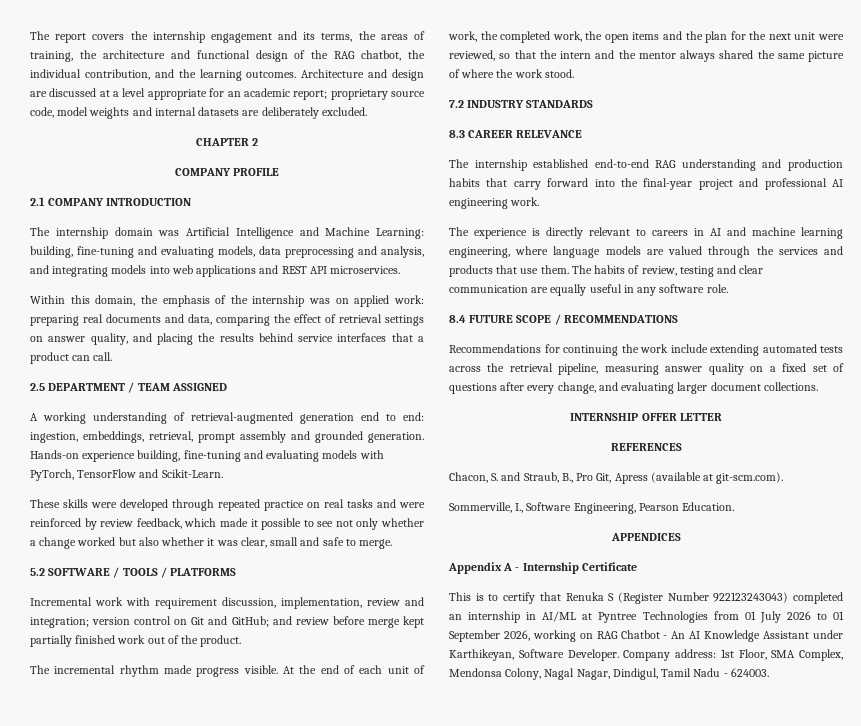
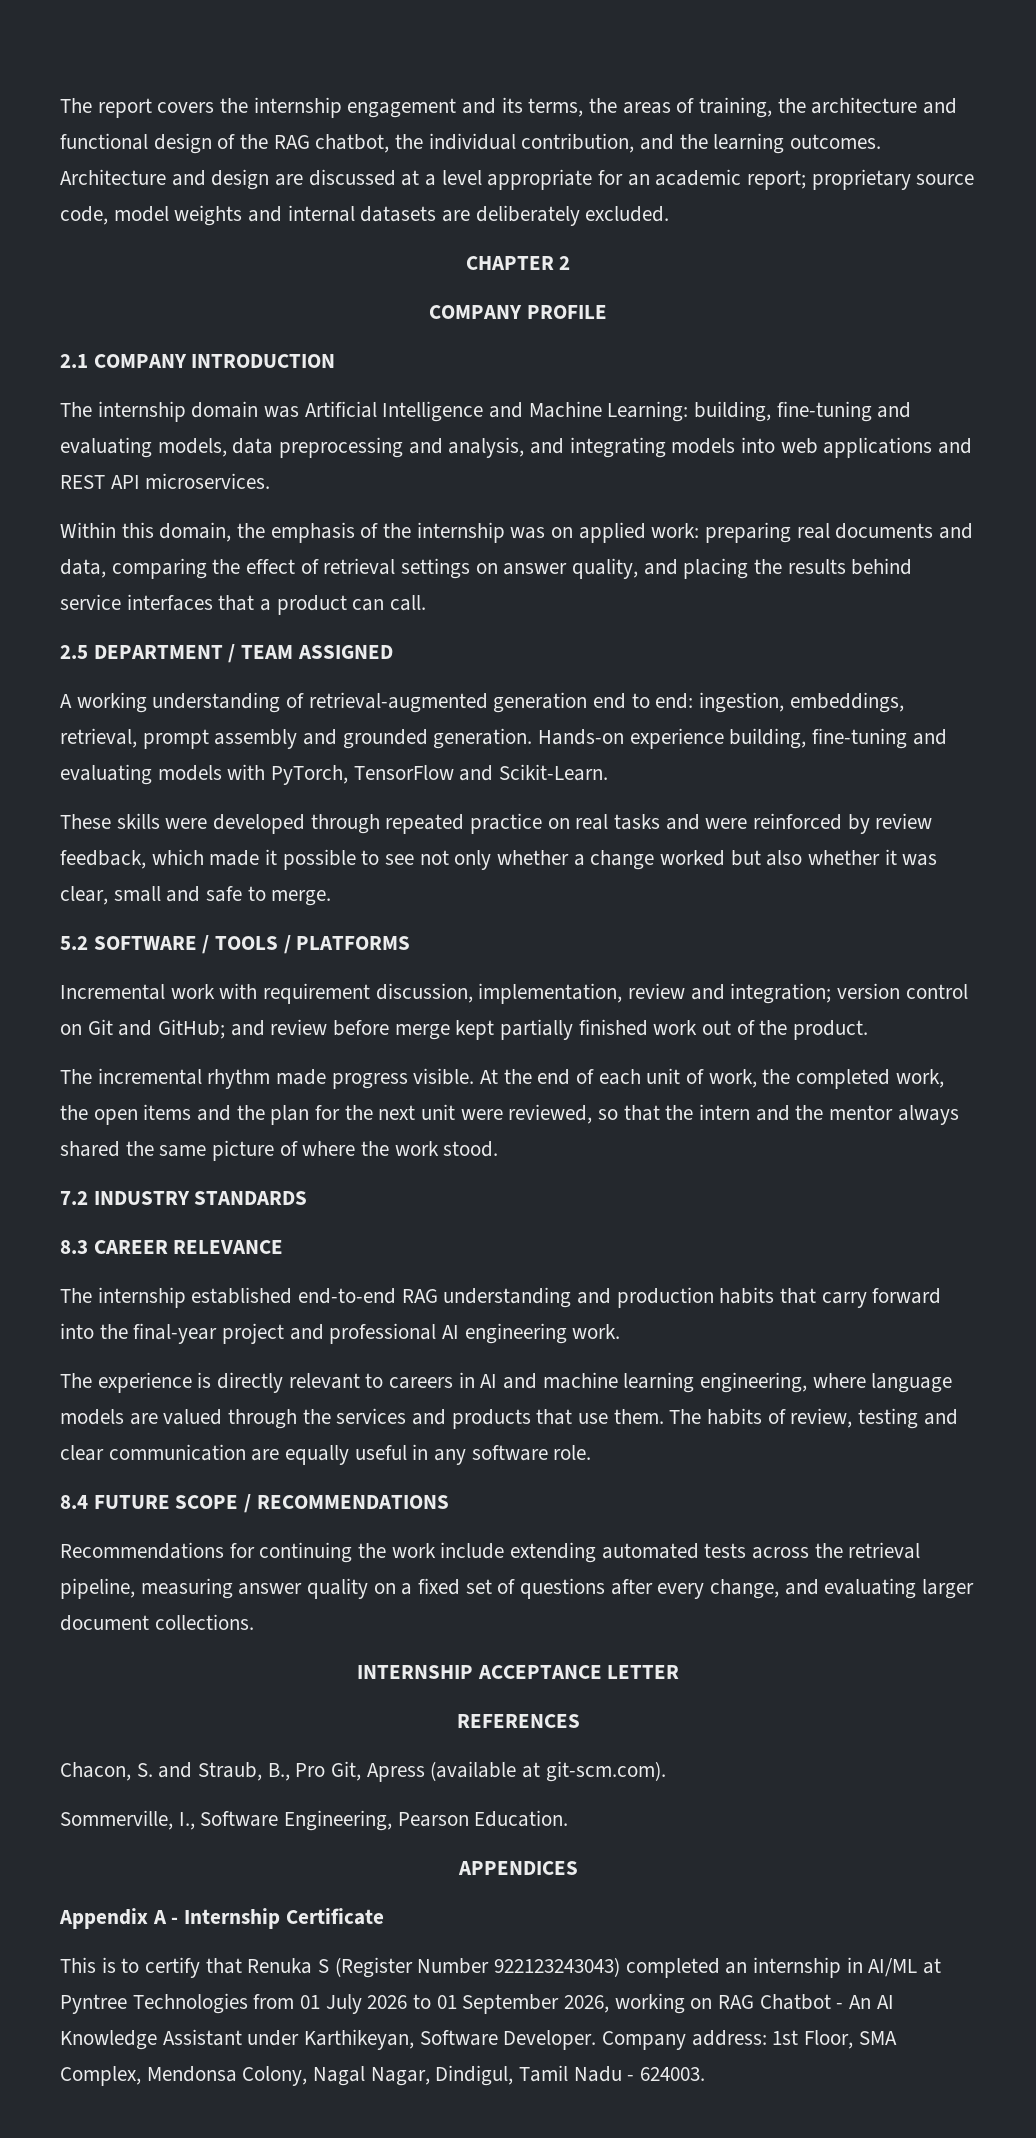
[641,413,677,421] OFFER -> [477,1665,602,1679] ACCEPTANCE

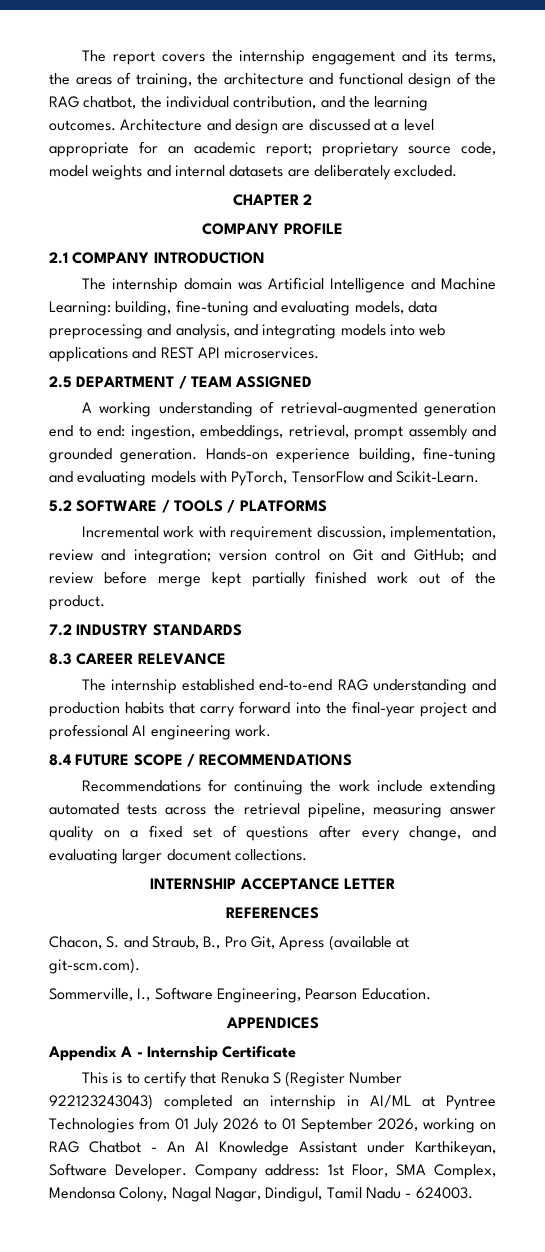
[60,522,974,543] [60,558,913,579] [60,594,427,615] // Within this domain, the emphasis of the internship was on applied work: preparing real documents and data, comparing the effect of retrieval settings on answer quality, and placing the results behind service interfaces that a product can call. -> (320, 353) none
[60,813,933,834] [60,849,938,870] [60,886,332,906] // These skills were developed through repeated practice on real tasks and were reinforced by review feedback, which made it possible to see not only whether a change worked but also whether it was clear, small and safe to merge. -> (480, 477) none
[60,1068,944,1089] [60,1104,959,1125] [60,1140,499,1161] // The incremental rhythm made progress visible. At the end of each unit of work, the completed work, the open items and the plan for the next unit were reviewed, so that the intern and the mentor always shared the same picture of where the work stood. -> (105, 602) none
[60,1372,953,1393] [60,1408,958,1429] [60,1444,592,1465] // The experience is directly relevant to careers in AI and machine learning engineering, where language models are valued through the services and products that use them. The habits of review, testing and clear communication are equally useful in any software role. -> (271, 731) none

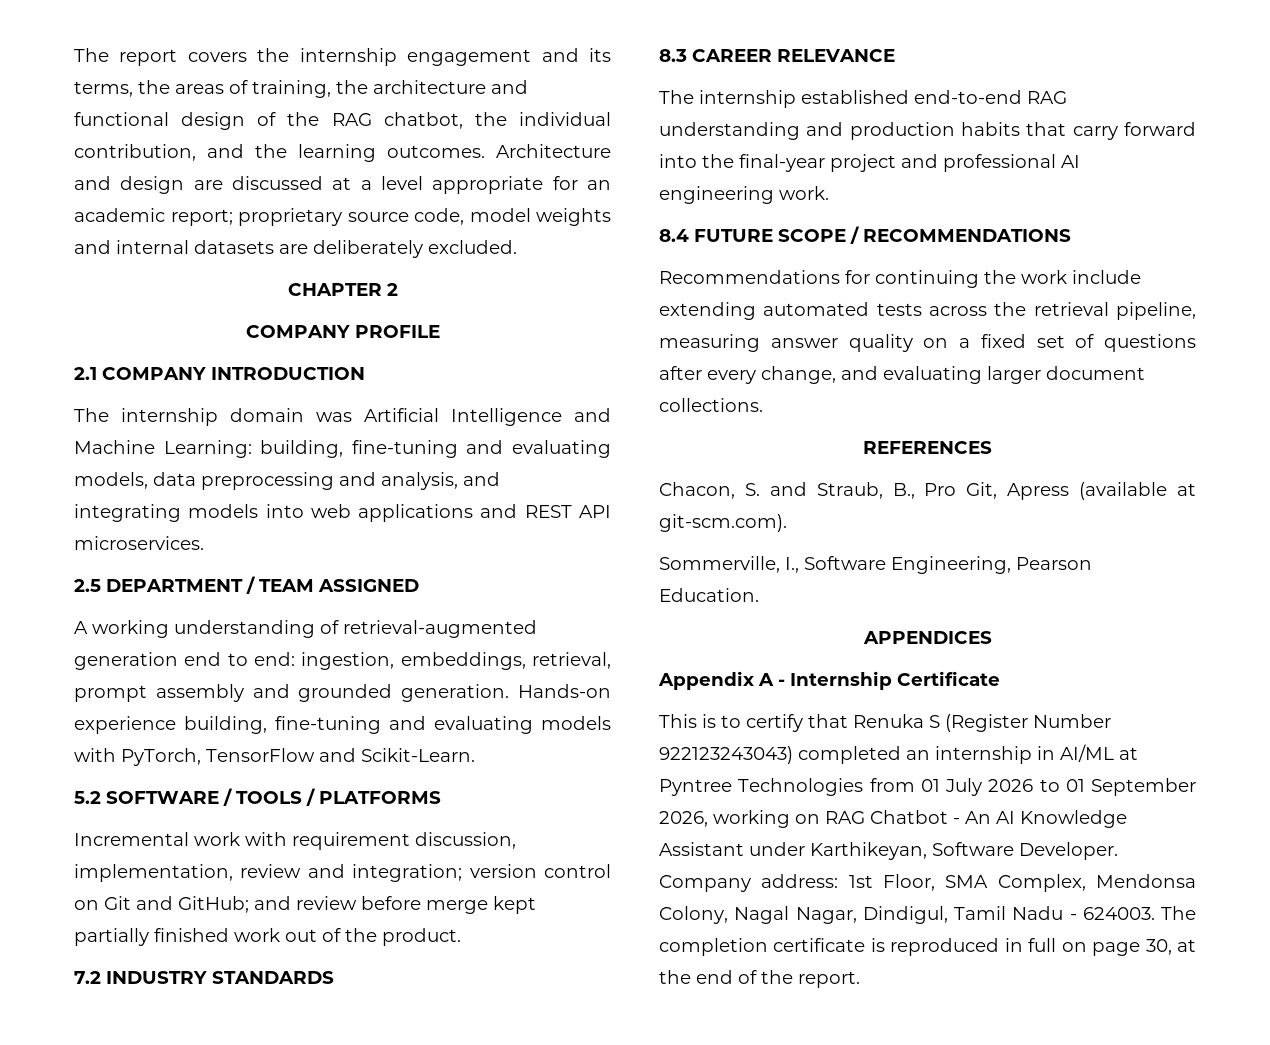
[150,878,395,890] // INTERNSHIP ACCEPTANCE LETTER -> (763, 405) none
(473, 1193) none -> [1161,906,1196,920] [659,938,1196,956] [659,970,860,988] The completion certificate is reproduced in full on page 30, at the end of the report.

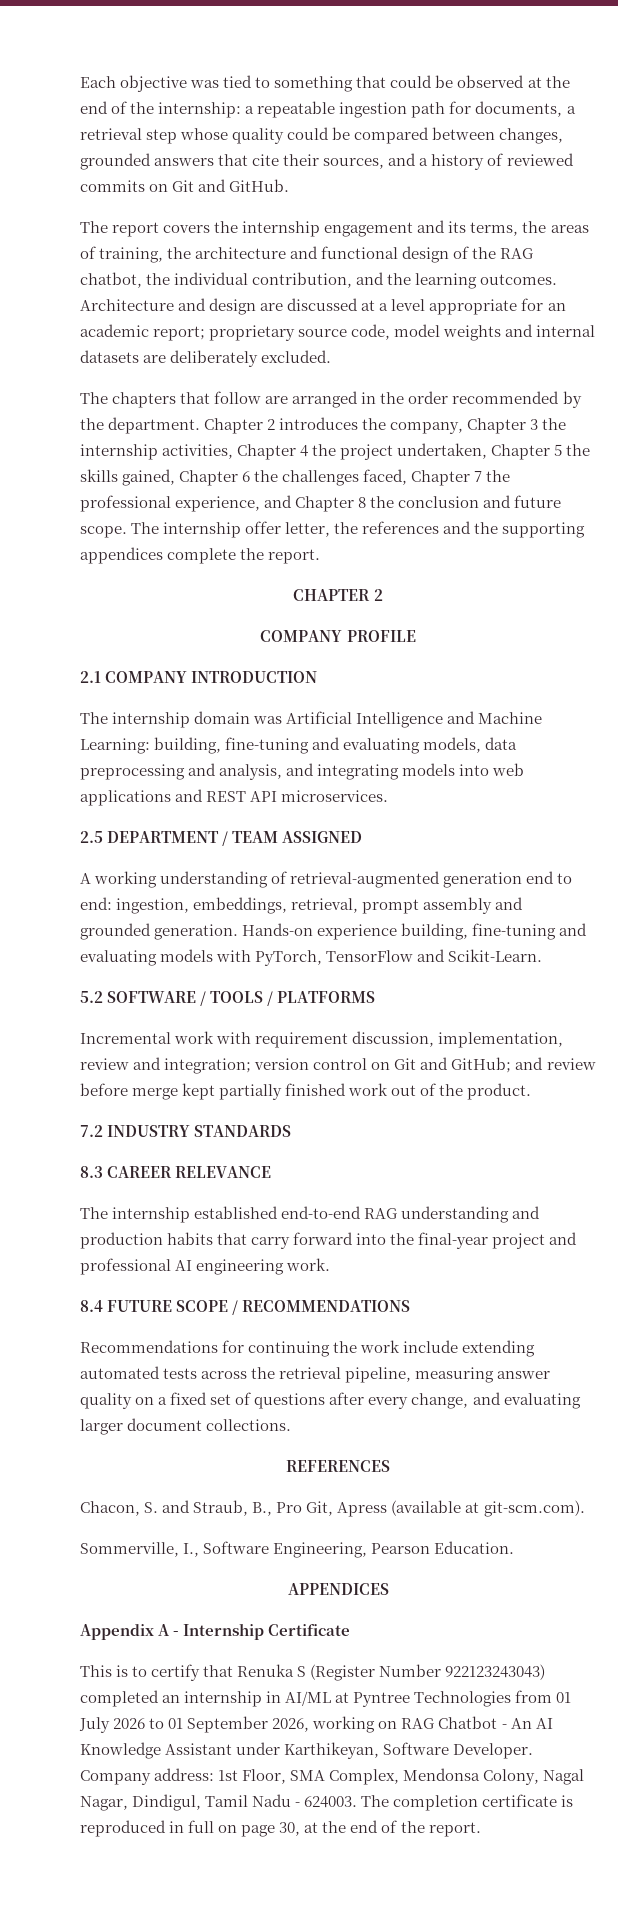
(74, 55) none -> [80,75,570,92] [80,101,576,118] [80,127,564,144] [80,153,574,170] [80,179,290,192] Each objective was tied to something that could be observed at the end of the internship: a repeatable ingestion path for documents, a retrieval step whose quality could be compared between changes, grounded answers that cite their sources, and a history of reviewed commits on Git and GitHub. //
(517, 247) none -> [80,391,582,408] [80,417,567,434] [80,443,591,460] [80,469,511,486] [80,495,562,512] [80,521,586,538] [80,547,321,564] // The chapters that follow are arranged in the order recommended by the department. Chapter 2 introduces the company, Chapter 3 the internship activities, Chapter 4 the project undertaken, Chapter 5 the skills gained, Chapter 6 the challenges faced, Chapter 7 the professional experience, and Chapter 8 the conclusion and future scope. The internship offer letter, the references and the supporting appendices complete the report.

